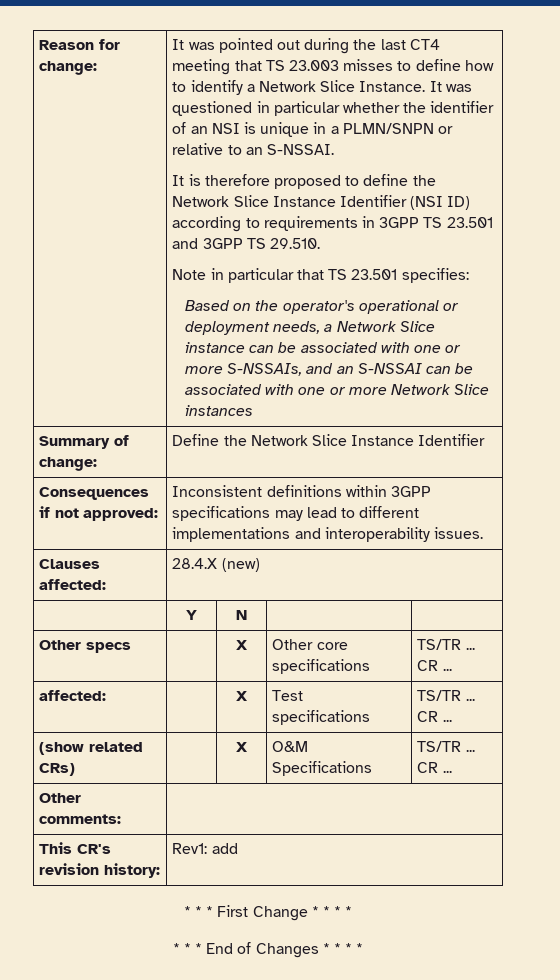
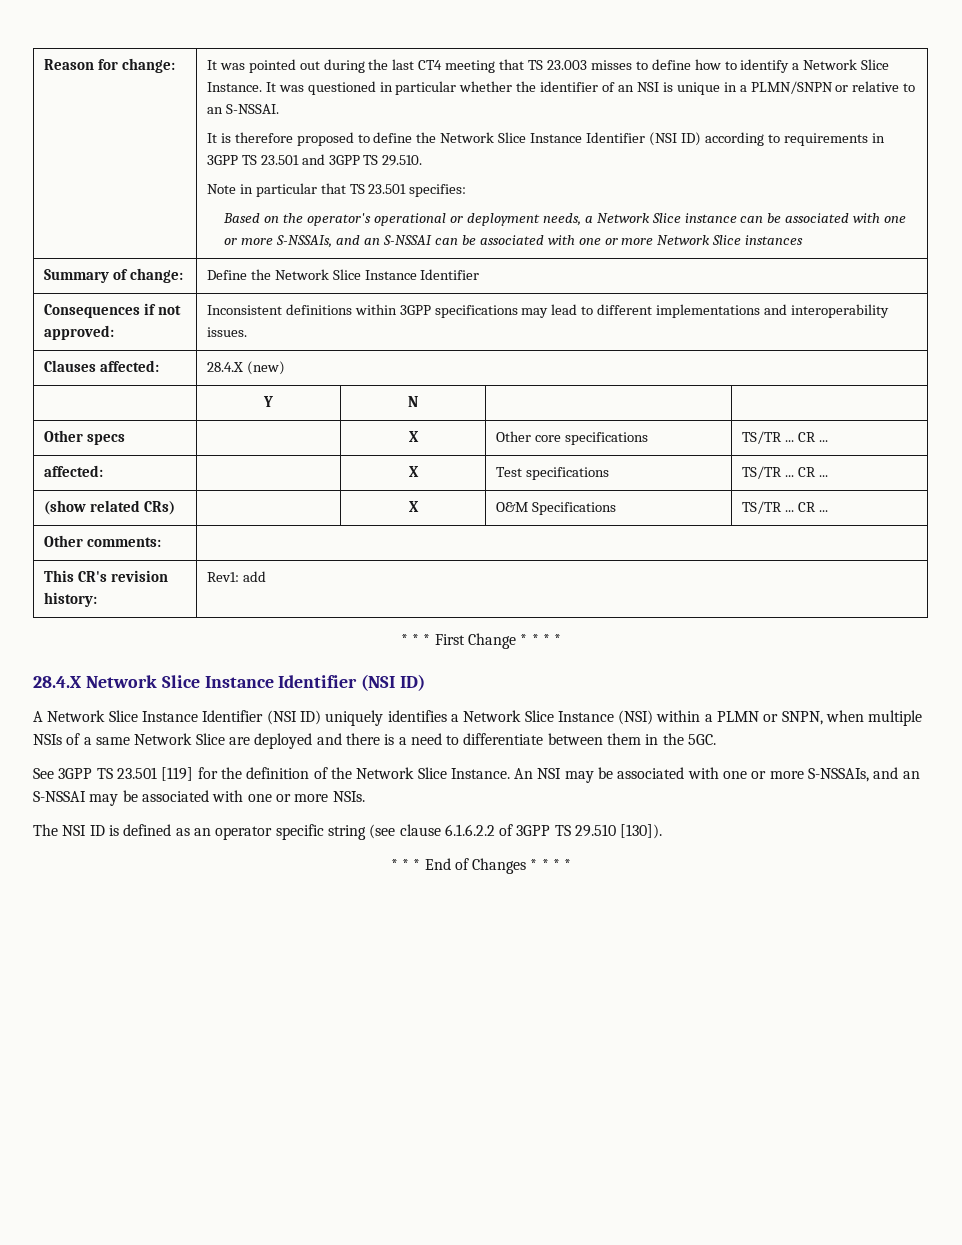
(353, 911) none -> [33,674,426,691] [33,710,923,726] [33,733,717,749] [33,767,920,783] [33,790,365,806] [33,824,663,840] // 28.4.X Network Slice Instance Identifier (NSI ID) // A Network Slice Instance Identifier (NSI ID) uniquely identifies a Network Slice Instance (NSI) within a PLMN or SNPN, when multiple NSIs of a same Network Slice are deployed and there is a need to differentiate between them in the 5GC. // See 3GPP TS 23.501 [119] for the definition of the Network Slice Instance. An NSI may be associated with one or more S-NSSAIs, and an S-NSSAI may be associated with one or more NSIs. // The NSI ID is defined as an operator specific string (see clause 6.1.6.2.2 of 3GPP TS 29.510 [130]).

